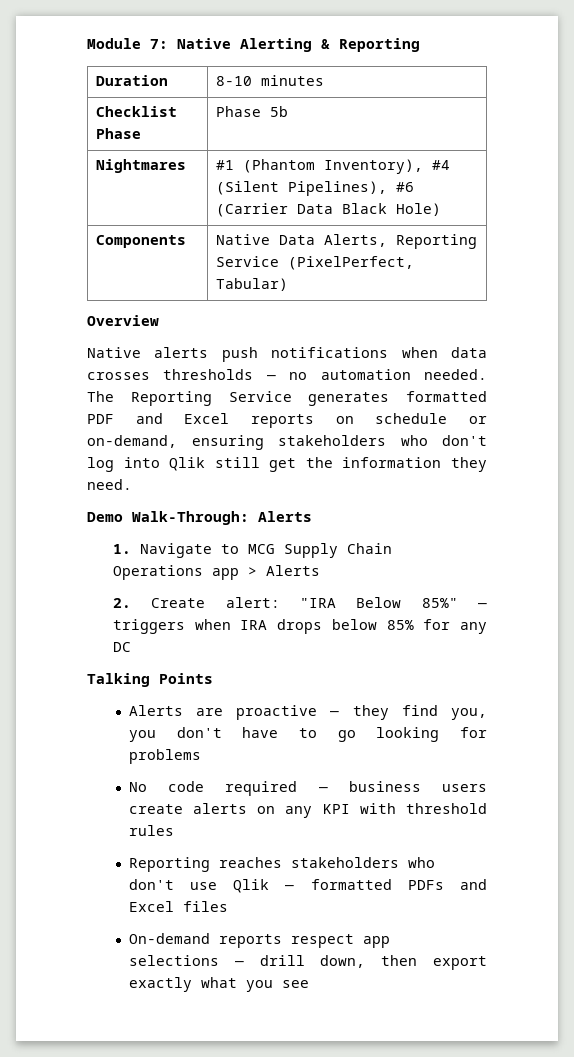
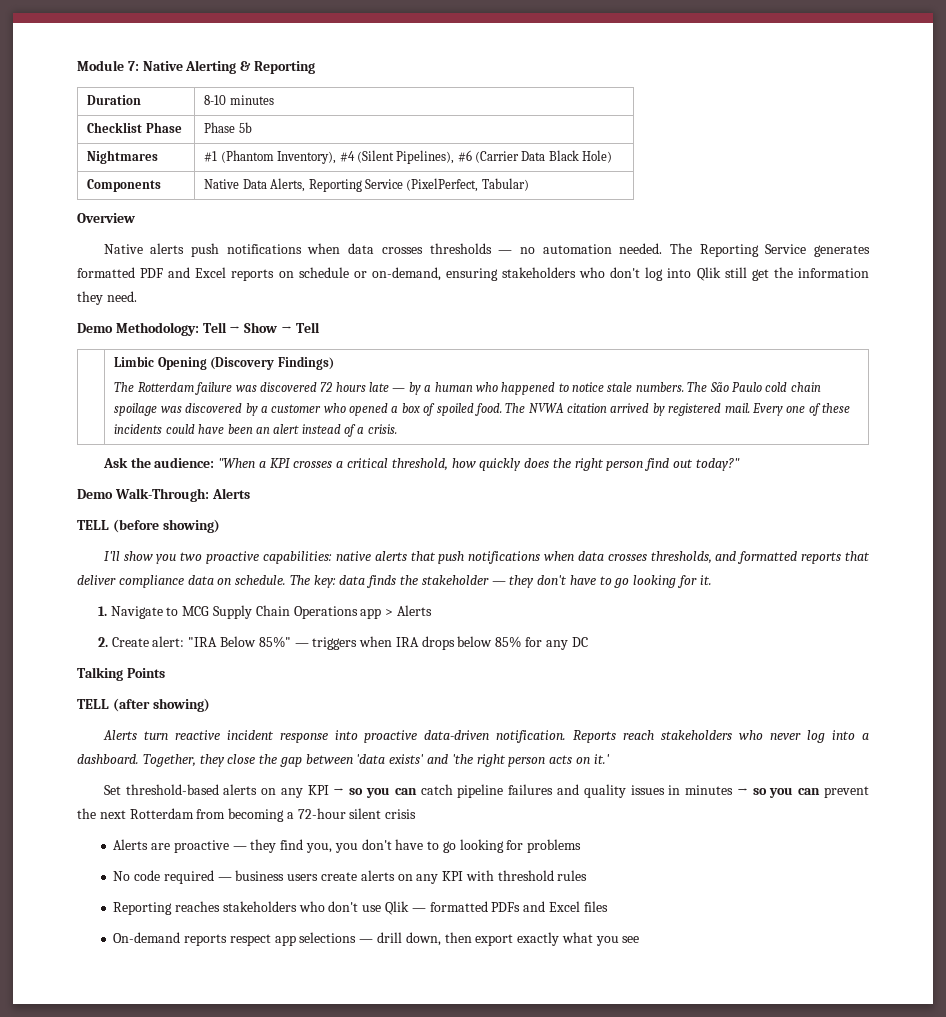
[132,511,312,525] Walk-Through: Alerts -> [115,322,320,336] [114,356,334,370] [114,382,821,395] [114,403,851,416] [114,424,397,437] [102,457,740,471] [77,488,250,502] [77,519,220,533] [103,551,870,564] [77,575,712,588] Methodology: Tell → Show → Tell // | Limbic Opening (Discovery Findings) // The Rotterdam failure was discovered 72 hours late — by a human who happened to notice stale numbers. The São Paulo cold chain spoilage was discovered by a customer who opened a box of spoiled food. The NVWA citation arrived by registered mail. Every one of these incidents could have been an alert instead of a crisis. // Ask the audience: "When a KPI crosses a critical threshold, how quickly does the right person find out today?" // Demo Walk-Through: Alerts // TELL (before showing) // I'll show you two proactive capabilities: native alerts that push notifications when data crosses thresholds, and formatted reports that deliver compliance data on schedule. The key: data finds the stakeholder — they don't have to go looking for it.
(213, 678) none -> [77,698,210,712] [102,730,870,743] [77,754,610,767] [103,784,870,798] [77,808,417,822] // TELL (after showing) // Alerts turn reactive incident response into proactive data-driven notification. Reports reach stakeholders who never log into a dashboard. Together, they close the gap between 'data exists' and 'the right person acts on it.' // Set threshold-based alerts on any KPI → so you can catch pipeline failures and quality issues in minutes → so you can prevent the next Rotterdam from becoming a 72-hour silent crisis

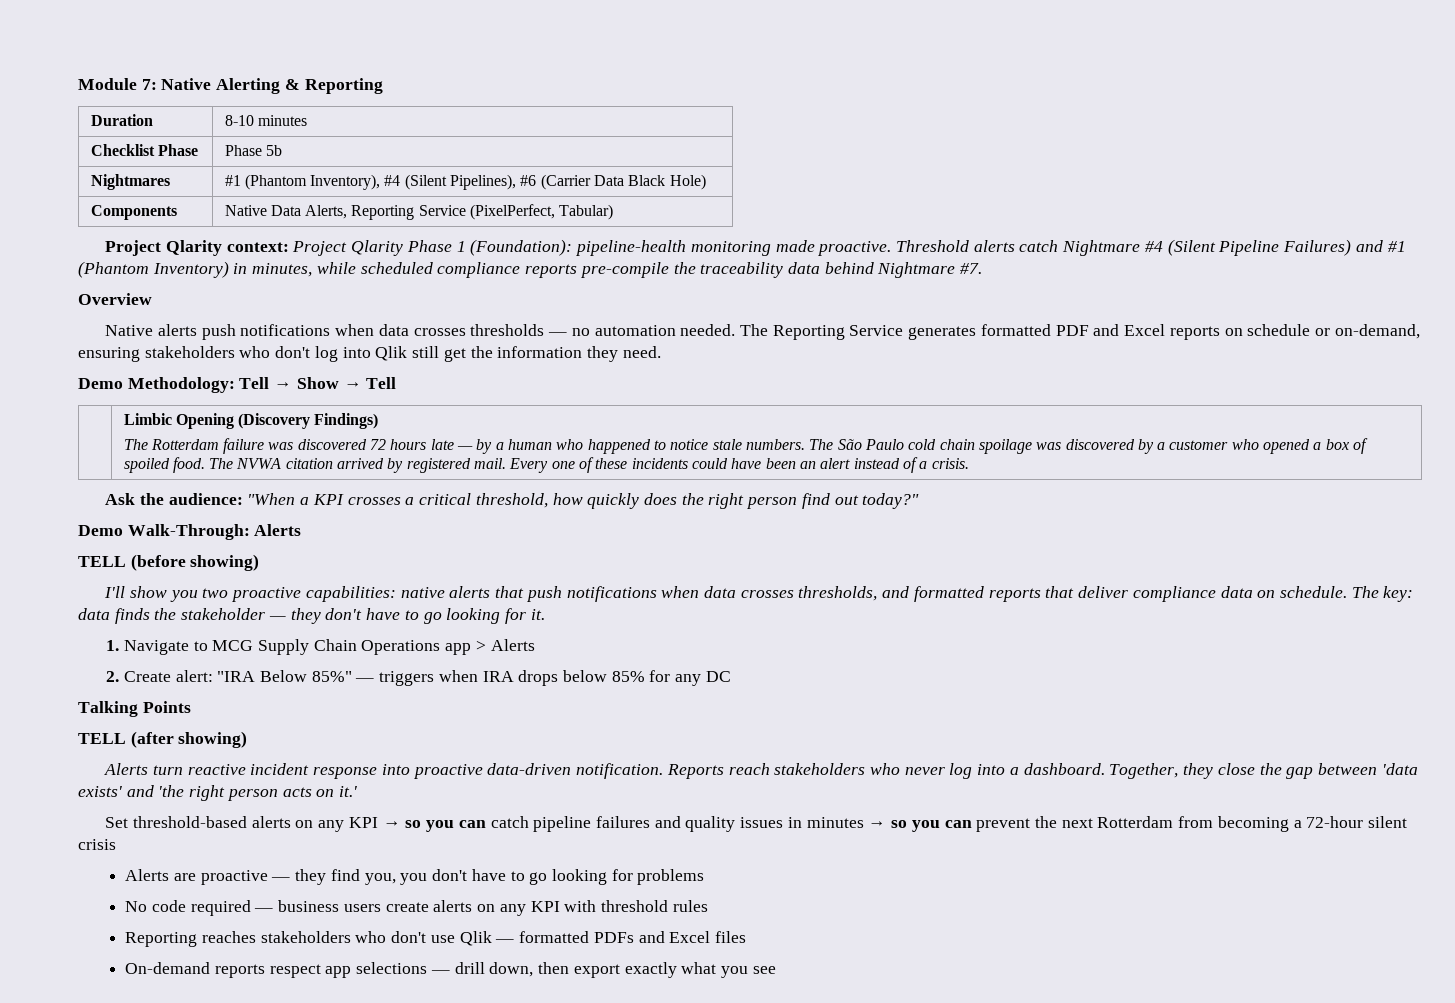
(529, 184) none -> [105,239,1406,256] [78,261,983,278] // Project Qlarity context: Project Qlarity Phase 1 (Foundation): pipeline-health monitoring made proactive. Threshold alerts catch Nightmare #4 (Silent Pipeline Failures) and #1 (Phantom Inventory) in minutes, while scheduled compliance reports pre-compile the traceability data behind Nightmare #7.

